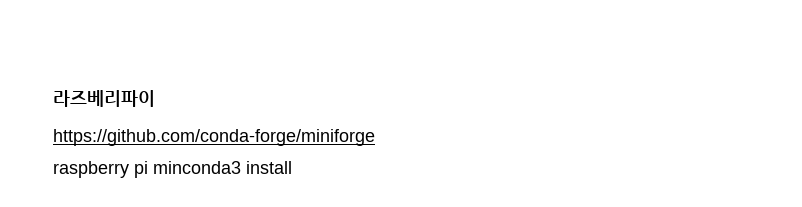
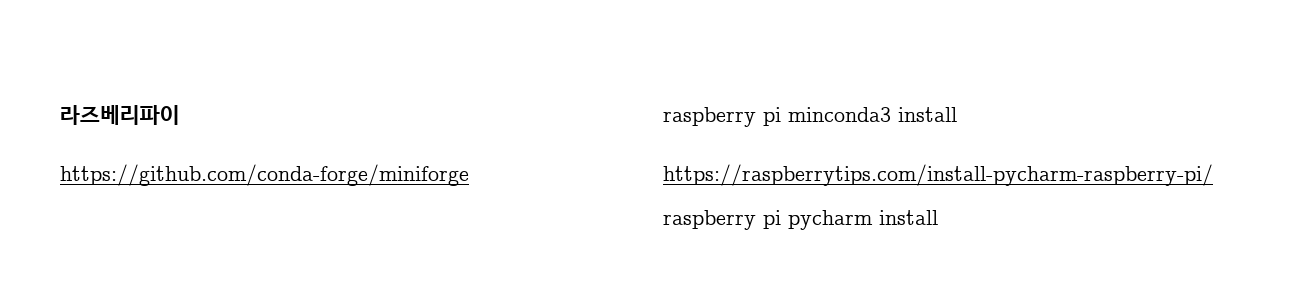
(292, 167) none -> [663,164,1213,186] [663,210,938,230] // https://raspberrytips.com/install-pycharm-raspberry-pi/ // raspberry pi pycharm install

